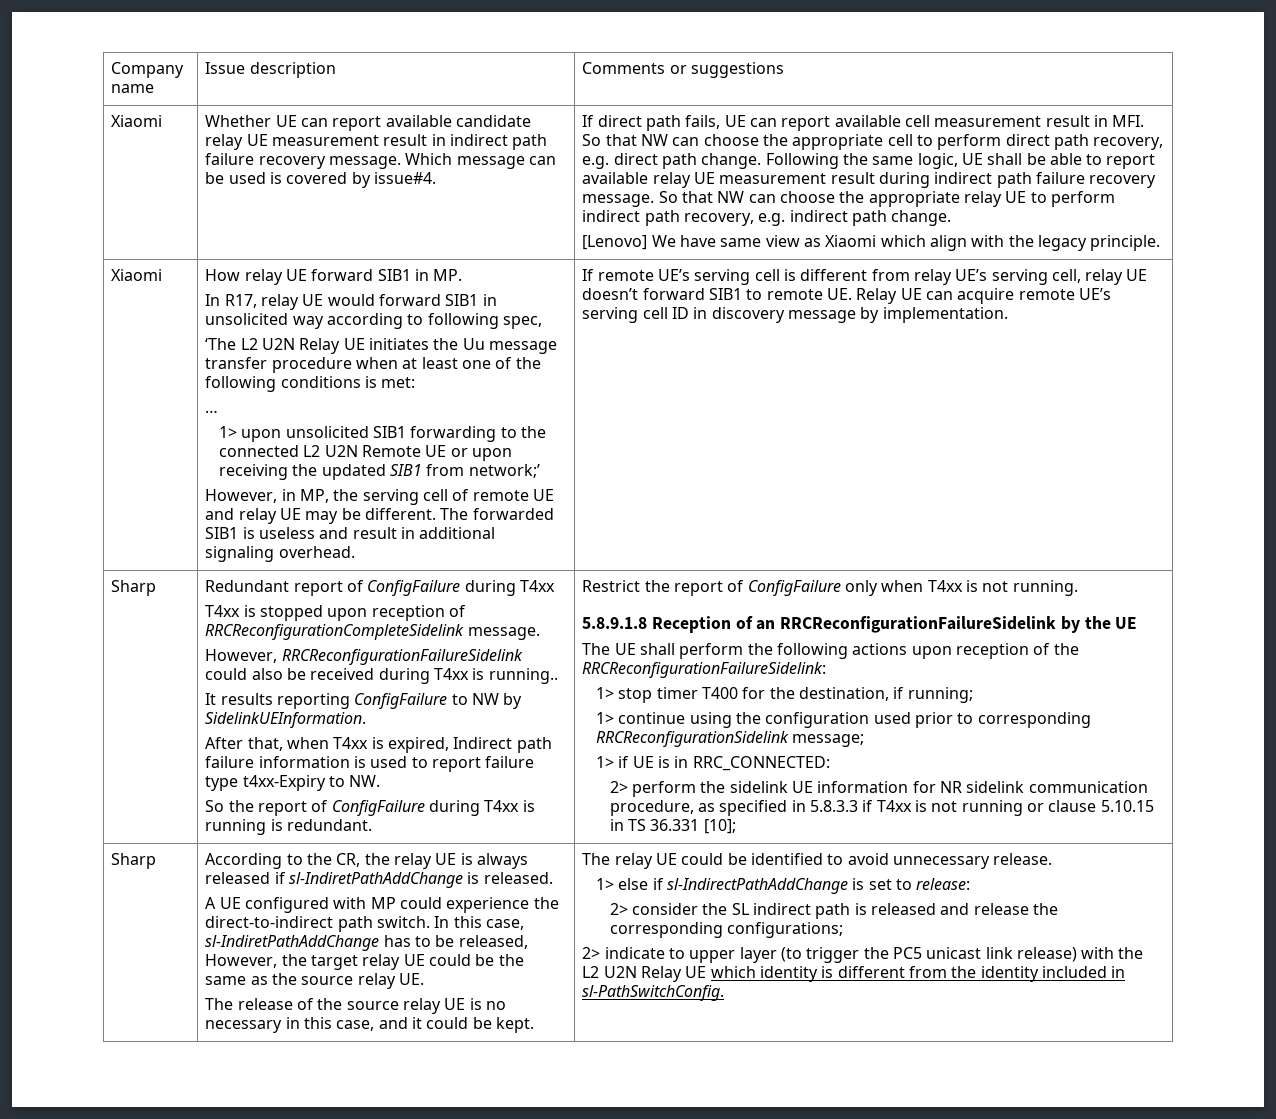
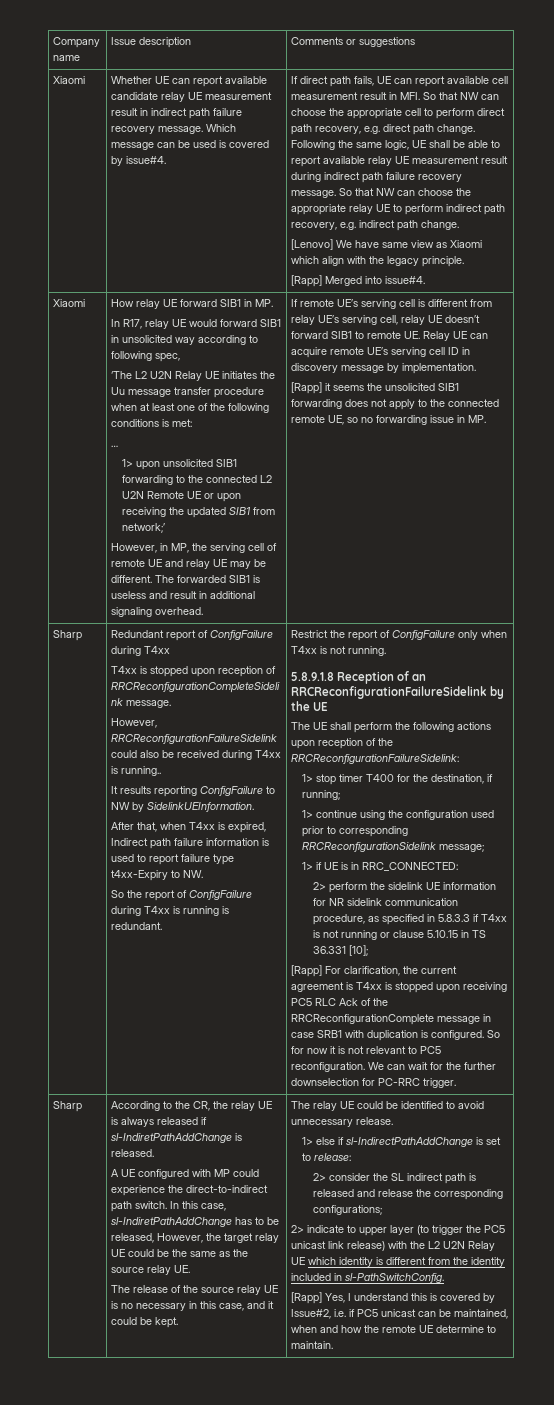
(1161, 243) none -> [291,275,426,287] // [Rapp] Merged into issue#4.
(1008, 315) none -> [291,382,460,394] [291,399,500,410] [291,415,487,425] // [Rapp] it seems the unsolicited SIB1 forwarding does not apply to the connected remote UE, so no forwarding issue in MP.
(736, 826) none -> [291,965,458,977] [291,982,508,993] [291,998,389,1006] [291,1014,492,1025] [291,1030,501,1041] [291,1046,442,1054] [291,1062,497,1072] [291,1078,457,1088] // [Rapp] For clarification, the current agreement is T4xx is stopped upon receiving PC5 RLC Ack of the RRCReconfigurationComplete message in case SRB1 with duplication is configured. So for now it is not relevant to PC5 reconfiguration. We can wait for the further downselection for PC-RRC trigger.
(725, 993) none -> [291,1292,496,1304] [291,1309,509,1319] [291,1325,497,1333] [291,1341,334,1349] // [Rapp] Yes, I understand this is covered by Issue#2, i.e. if PC5 unicast can be maintained, when and how the remote UE determine to maintain.

